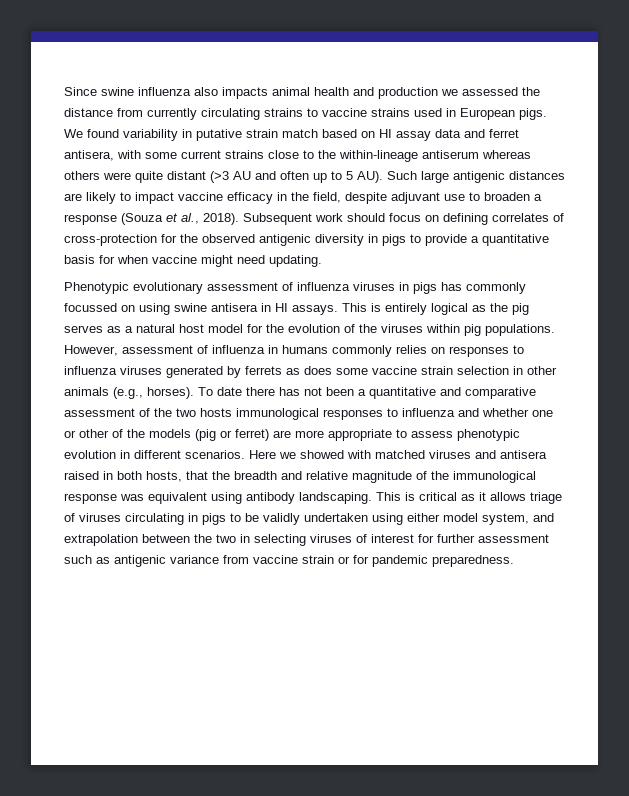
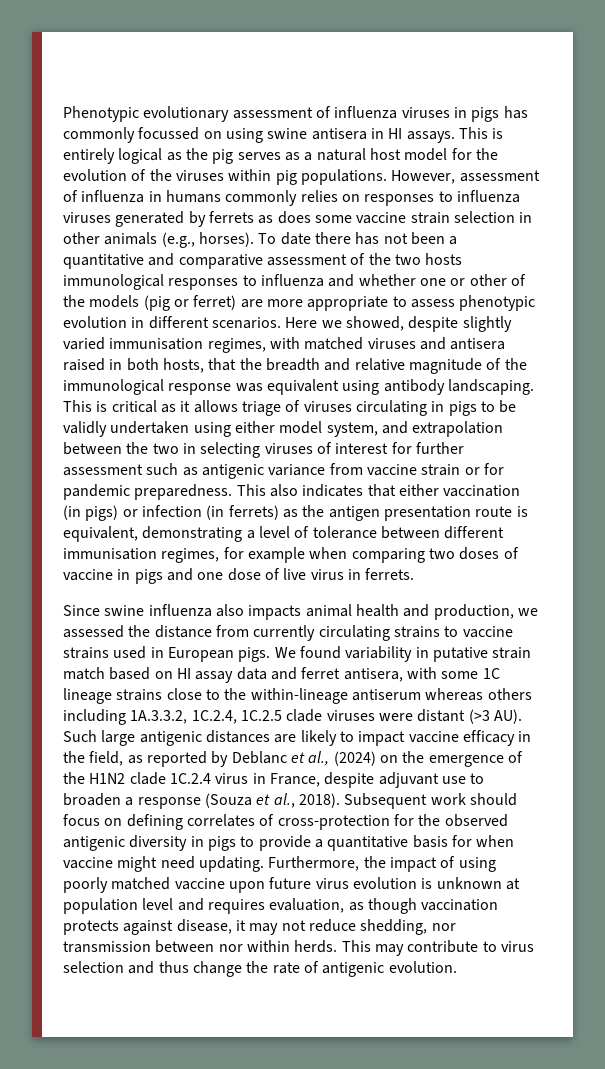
[64,87,540,99] [64,108,547,120] [64,129,519,141] [64,150,531,162] [64,171,565,183] [64,192,542,204] [64,213,564,225] [64,234,549,246] [64,255,322,267] Since swine influenza also impacts animal health and production we assessed the distance from currently circulating strains to vaccine strains used in European pigs. We found variability in putative strain match based on HI assay data and ferret antisera, with some current strains close to the within-lineage antiserum whereas others were quite distant (>3 AU and often up to 5 AU). Such large antigenic distances are likely to impact vaccine efficacy in the field, despite adjuvant use to broaden a response (Souza et al., 2018). Subsequent work should focus on defining correlates of cross-protection for the observed antigenic diversity in pigs to provide a quantitative basis for when vaccine might need updating. // -> (63, 114) none
[300,450,344,459] showed -> [345,316,512,332] [63,337,266,353] showed, despite slightly varied immunisation regimes,
(514, 561) none -> [236,484,521,497] [63,505,528,521] [63,526,505,542] [63,547,519,563] [63,568,415,584] [63,604,538,620] [63,625,513,641] [63,646,532,662] [63,667,500,683] [63,688,532,704] [63,709,522,725] [63,730,532,746] [63,751,523,767] [63,772,485,788] [63,793,517,809] [63,814,508,830] [63,835,515,851] [63,856,496,872] [63,877,520,893] [63,898,499,914] [63,919,456,935] [63,940,534,956] [63,961,457,977] This also indicates that either vaccination (in pigs) or infection (in ferrets) as the antigen presentation route is equivalent, demonstrating a level of tolerance between different immunisation regimes, for example when comparing two doses of vaccine in pigs and one dose of live virus in ferrets. // Since swine influenza also impacts animal health and production, we assessed the distance from currently circulating strains to vaccine strains used in European pigs. We found variability in putative strain match based on HI assay data and ferret antisera, with some 1C lineage strains close to the within-lineage antiserum whereas others including 1A.3.3.2, 1C.2.4, 1C.2.5 clade viruses were distant (>3 AU). Such large antigenic distances are likely to impact vaccine efficacy in the field, as reported by Deblanc et al., (2024) on the emergence of the H1N2 clade 1C.2.4 virus in France, despite adjuvant use to broaden a response (Souza et al., 2018). Subsequent work should focus on defining correlates of cross-protection for the observed antigenic diversity in pigs to provide a quantitative basis for when vaccine might need updating. Furthermore, the impact of using poorly matched vaccine upon future virus evolution is unknown at population level and requires evaluation, as though vaccination protects against disease, it may not reduce shedding, nor transmission between nor within herds. This may contribute to virus selection and thus change the rate of antigenic evolution.

